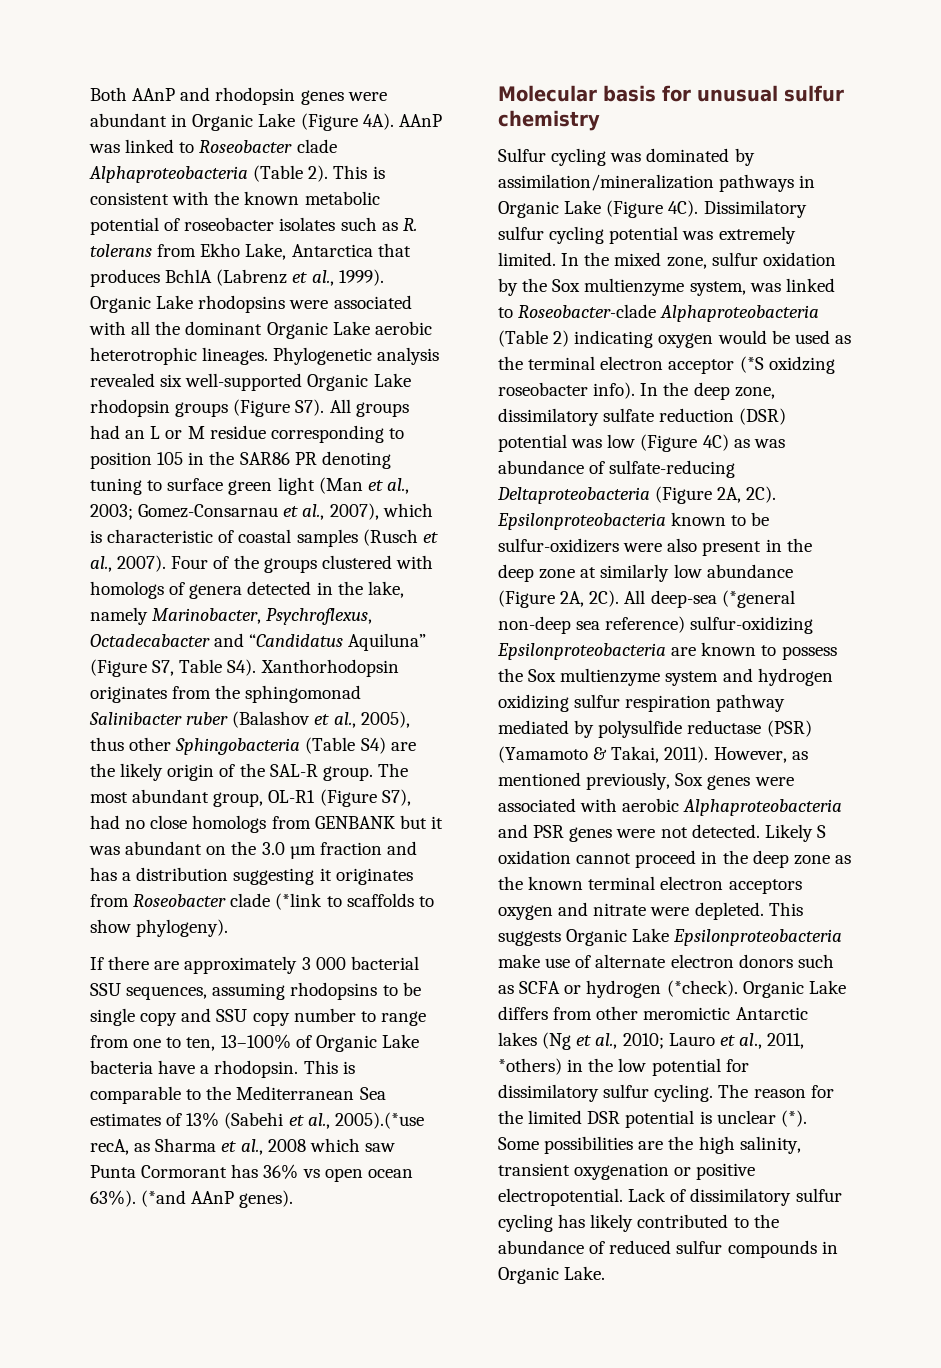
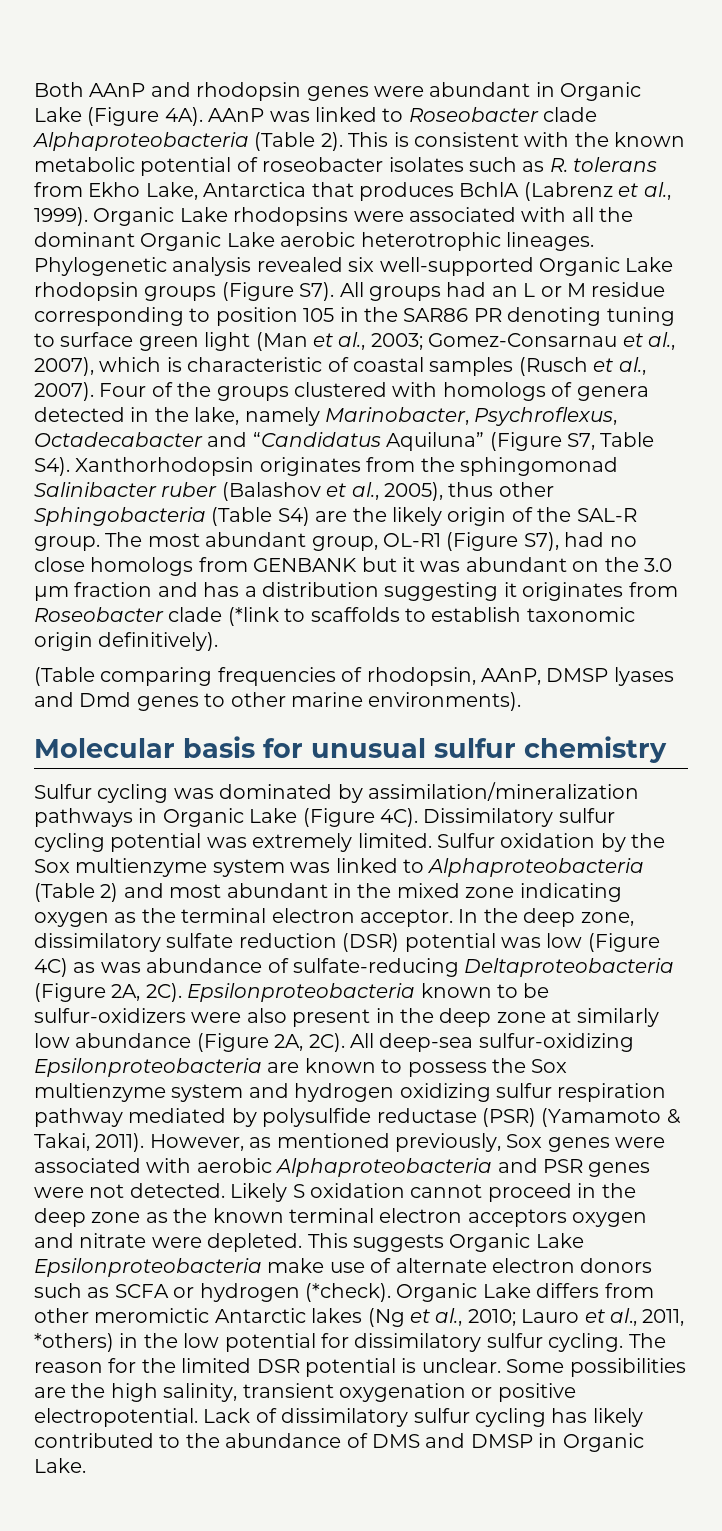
[90,919,229,937] [90,956,419,974] [90,982,421,1000] [90,1008,426,1026] [90,1034,419,1052] [90,1060,355,1078] [90,1086,386,1104] [90,1112,424,1129] [90,1138,395,1155] [90,1164,413,1182] [90,1190,294,1208] show phylogeny). // If there are approximately 3 000 bacterial SSU sequences, assuming rhodopsins to be single copy and SSU copy number to range from one to ten, 13–100% of Organic Lake bacteria have a rhodopsin. This is comparable to the Mediterranean Sea estimates of 13% (Sabehi et al., 2005).(*use recA, as Sharma et al., 2008 which saw Punta Cormorant has 36% vs open ocean 63%). (*and AAnP genes). -> [431,607,635,622] [34,632,219,651] [34,667,674,686] [34,692,522,711] establish taxonomic origin definitively). // (Table comparing frequencies of rhodopsin, AAnP, DMSP lyases and Dmd genes to other marine environments).
[561,252,758,269] In the mixed zone, sulfur -> [437,833,495,848] Sulfur
[689,278,835,296] [498,304,657,318] system, was linked to Roseobacter-clade -> [212,858,424,877] system was linked to
[574,330,851,348] [498,356,835,374] [498,382,636,399] indicating oxygen would be used as the terminal electron acceptor (*S oxidzing roseobacter info). -> [123,883,622,902] [34,908,453,927] and most abundant in the mixed zone indicating oxygen as the terminal electron acceptor.
[721,590,795,608] [498,616,686,634] (*general non-deep sea reference) -> (474, 1042) none
[716,1110,807,1127] unclear (*). -> [421,1358,501,1373] unclear.
[609,1240,817,1258] reduced sulfur compounds -> [372,1433,533,1448] DMS and DMSP

